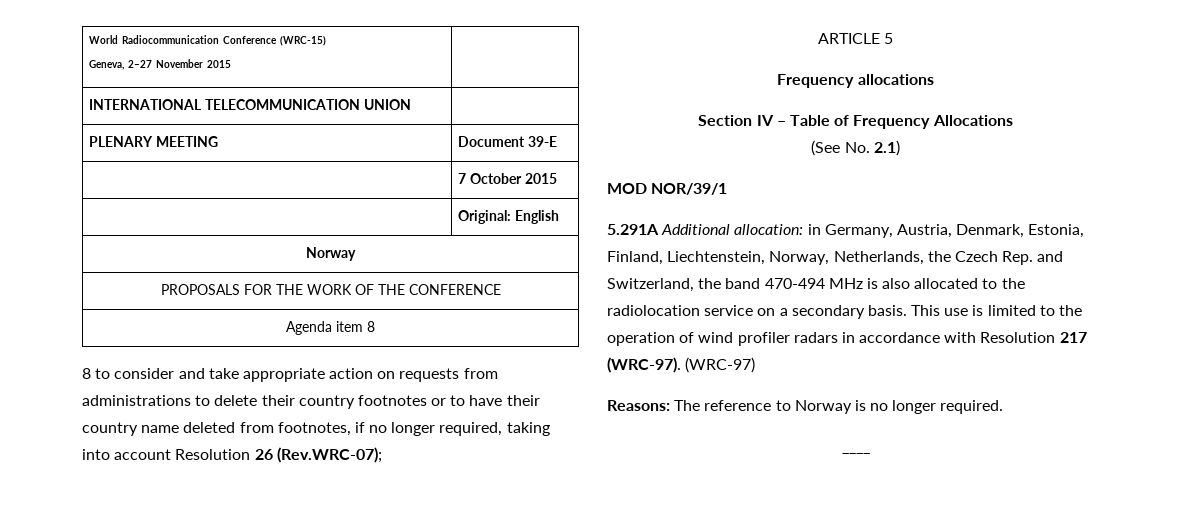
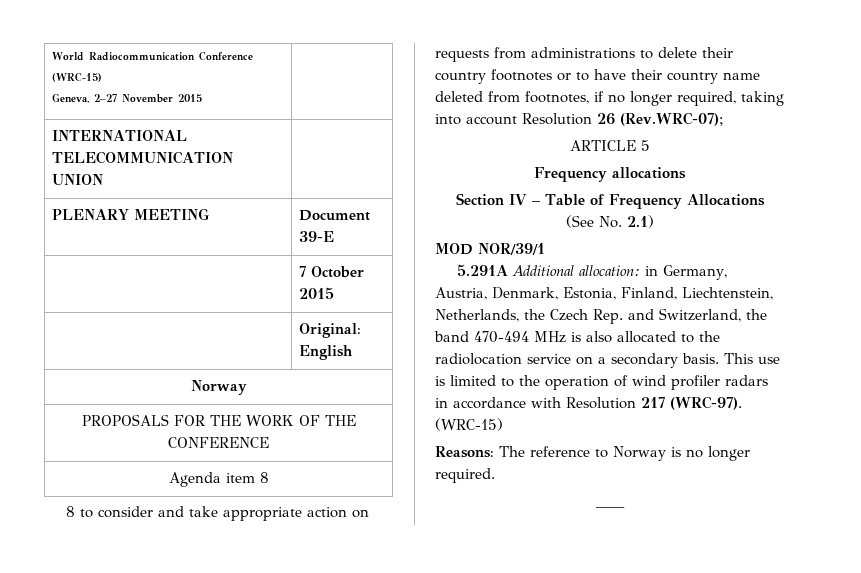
[769,251,830,265] Norway, -> (773, 293) none
[685,357,756,373] (WRC-97) -> [435,418,503,431] (WRC-15)

